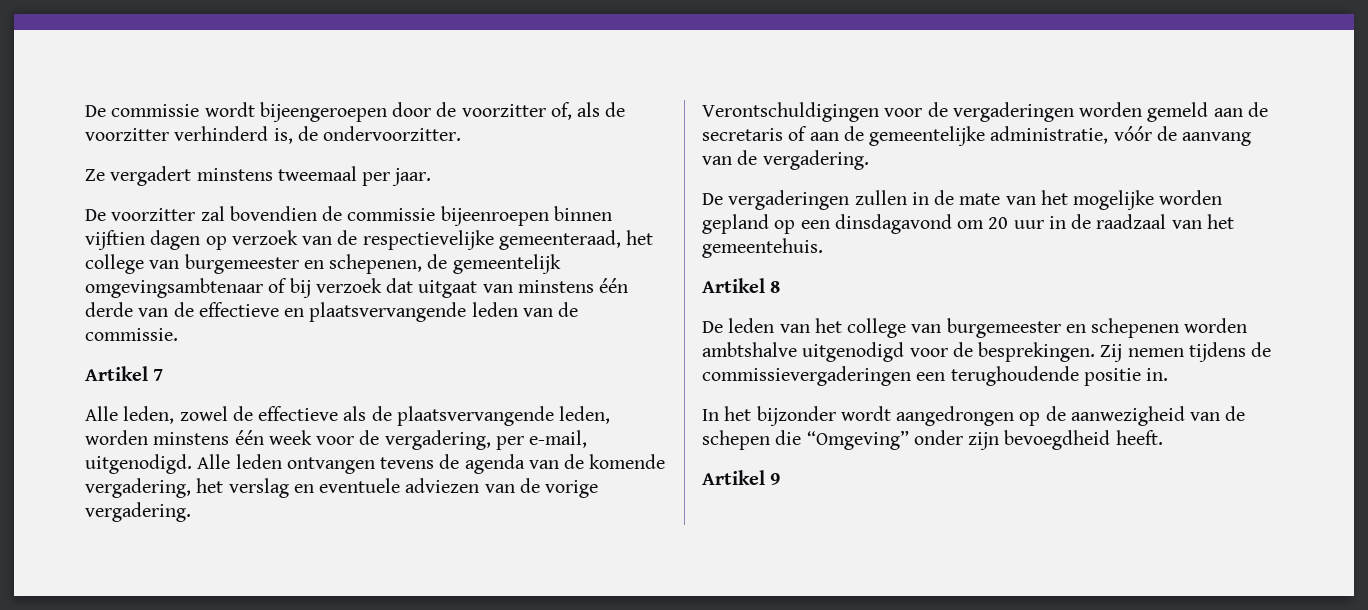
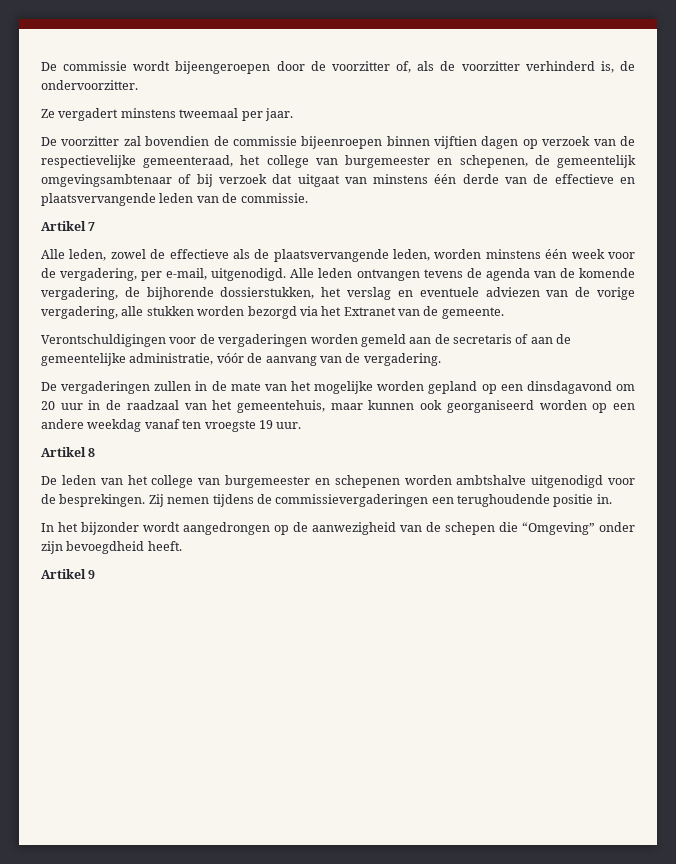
(191, 488) none -> [124,287,315,300] de bijhorende dossierstukken,
[85,502,191,522] vergadering. -> [41,306,504,319] vergadering, alle stukken worden bezorgd via het Extranet van de gemeente.
[702,238,823,258] gemeentehuis. -> [237,400,635,413] [41,419,302,432] gemeentehuis, maar kunnen ook georganiseerd worden op een andere weekdag vanaf ten vroegste 19 uur.

